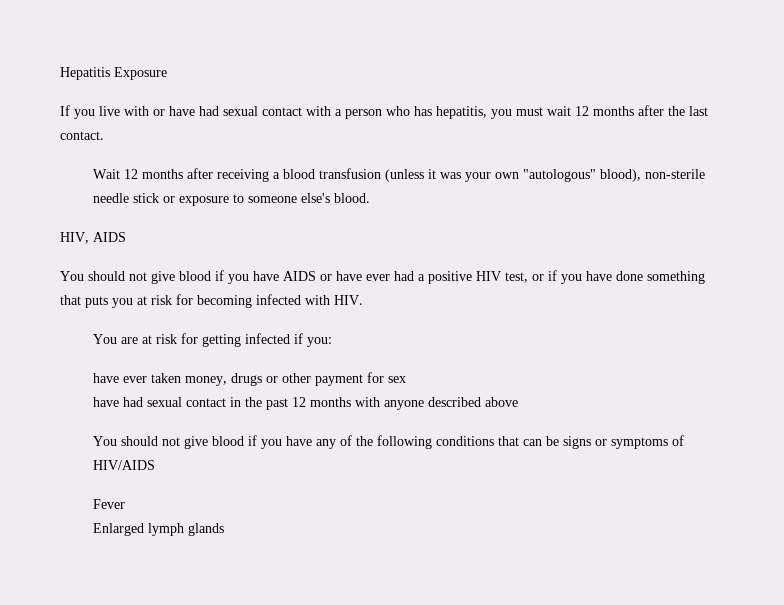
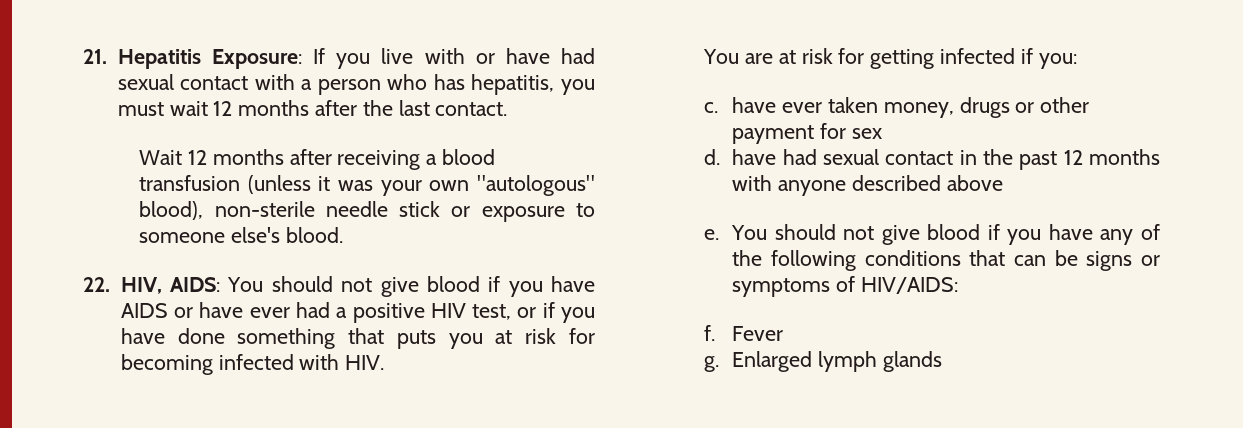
[60,67,167,80] Hepatitis Exposure // -> [83,49,302,69] 21. Hepatitis Exposure:
[60,232,126,244] HIV, AIDS // -> [83,277,221,294] 22. HIV, AIDS:
(333, 342) none -> [704,102,719,113] c.
(407, 379) none -> [704,149,721,165] d.
(519, 402) none -> [704,229,720,240] e.
[93,460,156,470] HIV/AIDS // -> [860,277,958,294] [704,325,716,341] HIV/AIDS: // f.
(126, 504) none -> [704,356,720,372] g.

